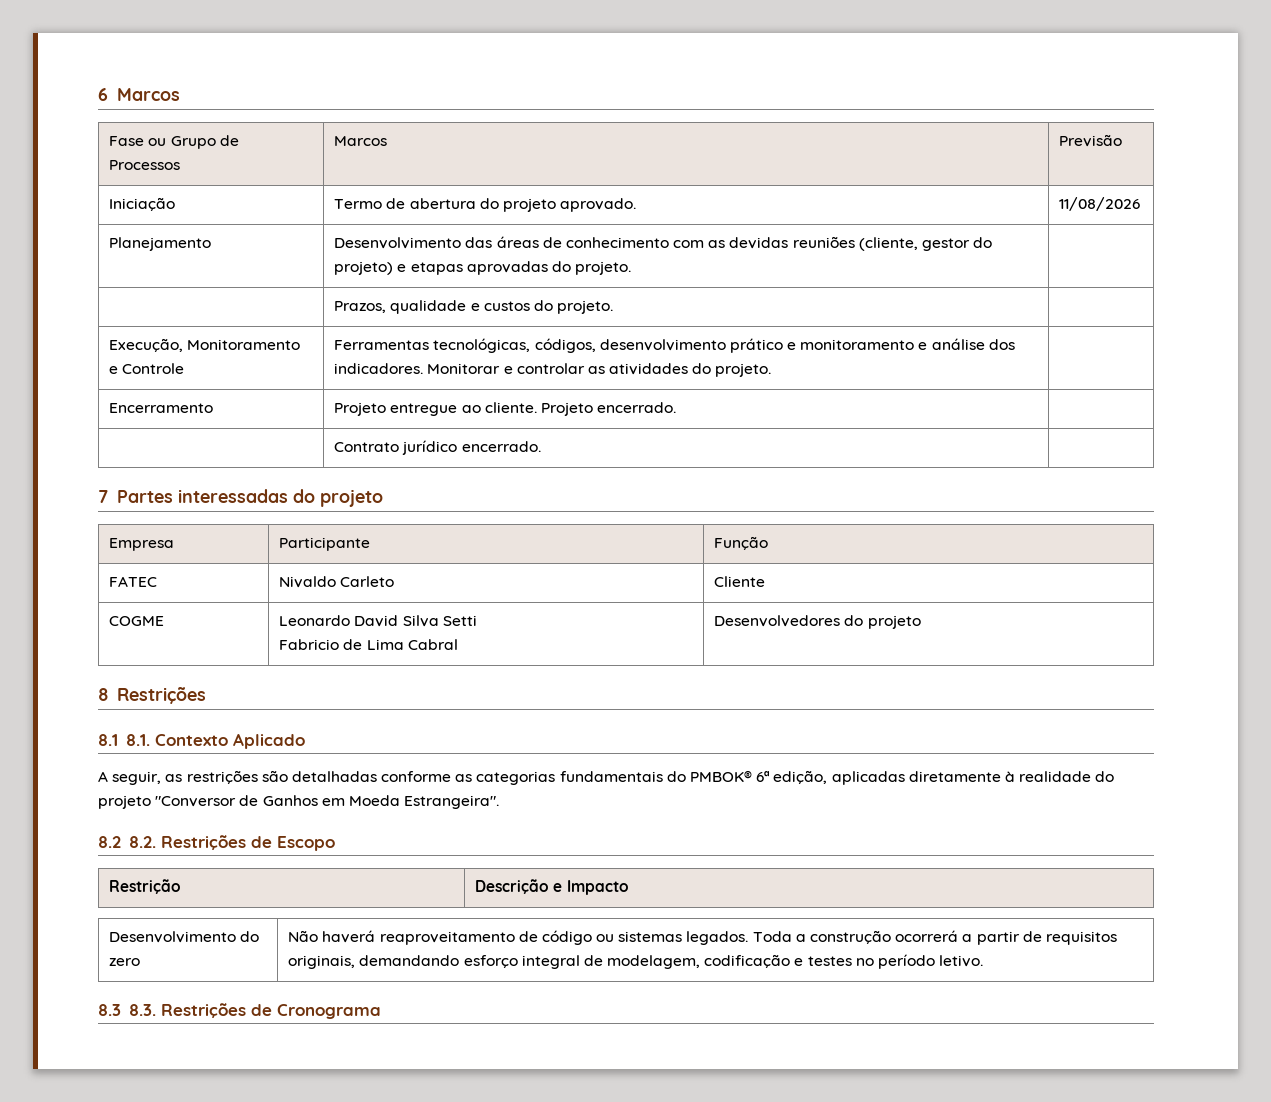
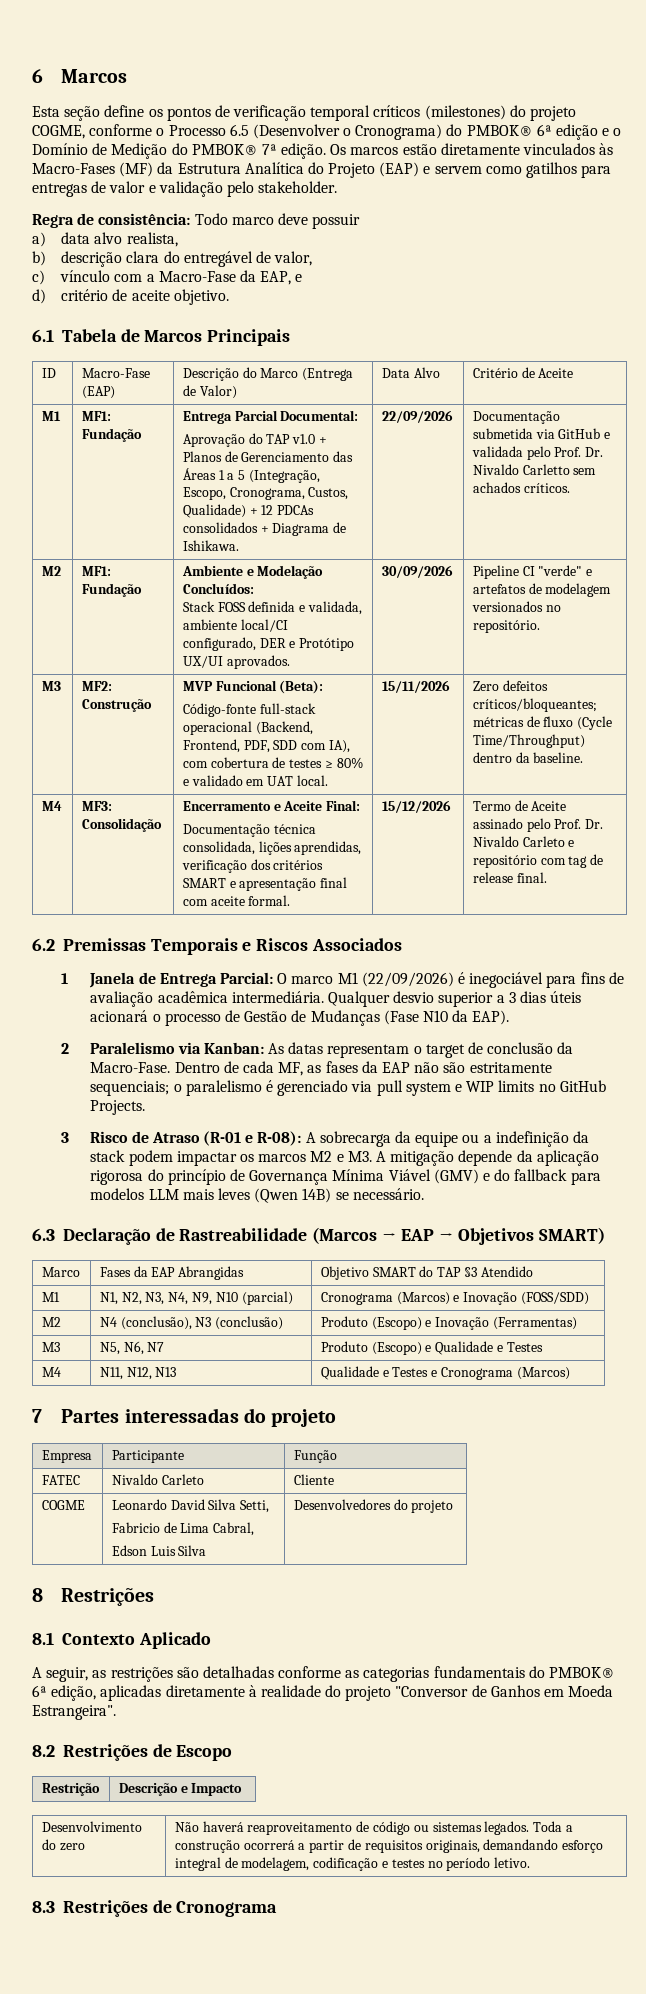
[109,135,239,149] [109,160,181,170] [334,136,388,146] [1059,134,1123,147] [109,197,176,211] [334,198,637,212] [1059,197,1141,211] [109,237,212,251] [334,236,993,251] [334,261,632,275] [334,300,614,314] [109,338,301,352] [109,363,185,374] [334,338,1015,353] [334,363,772,377] [109,403,214,413] [334,402,677,416] [334,440,541,455] // Fase ou Grupo de Processos | Marcos | Previsão // Iniciação | Termo de abertura do projeto aprovado. | 11/08/2026 // Planejamento | Desenvolvimento das áreas de conhecimento com as devidas reuniões (cliente, gestor do projeto) e etapas aprovadas do projeto. | // | Prazos, qualidade e custos do projeto. | // Execução, Monitoramento e Controle | Ferramentas tecnológicas, códigos, desenvolvimento prático e monitoramento e análise dos indicadores. Monitorar e controlar as atividades do projeto. | // Encerramento | Projeto entregue ao cliente. Projeto encerrado. | // | Contrato jurídico encerrado. | -> [32,105,577,121] [32,124,622,140] [32,143,614,159] [32,162,612,178] [32,181,338,197] [32,213,361,229] [32,232,178,247] [32,251,313,267] [32,270,303,285] [32,289,229,305] [32,329,291,346] [41,368,56,378] [81,368,150,378] [81,386,115,399] [182,367,354,381] [182,385,237,399] [381,367,440,378] [472,367,574,378] [41,411,61,421] [81,411,111,421] [81,428,142,442] [182,410,359,424] [182,433,328,447] [182,451,354,462] [182,468,321,483] [182,487,349,500] [182,504,315,518] [182,522,347,536] [182,540,239,551] [381,410,453,423] [472,411,560,424] [472,428,611,439] [471,446,604,460] [472,464,597,475] [472,482,570,493] [41,566,61,576] [81,566,111,576] [81,583,142,597] [181,565,324,579] [182,583,254,594] [182,601,363,615] [182,619,288,632] [182,637,355,651] [182,655,290,669] [381,565,453,578] [472,565,593,579] [472,583,612,597] [471,601,561,612] [472,620,540,633] [41,681,61,691] [81,681,112,691] [81,699,152,712] [182,680,324,694] [182,703,316,717] [182,721,313,735] [182,739,351,753] [182,757,363,769] [182,775,329,786] [381,680,450,693] [472,680,548,691] [472,698,597,712] [472,716,613,730] [472,734,585,748] [472,752,584,763] [41,801,62,811] [81,801,112,811] [81,818,162,832] [182,800,361,811] [182,824,316,837] [182,841,362,855] [181,859,324,873] [182,877,348,891] [182,895,291,906] [381,800,451,813] [472,800,567,811] [472,818,604,832] [472,836,575,847] [472,854,604,868] [472,872,547,883] [32,938,403,955] [61,972,624,988] [90,991,582,1007] [90,1010,510,1026] [61,1042,574,1058] [90,1061,552,1076] [90,1080,606,1096] [90,1100,146,1115] [61,1131,589,1147] [90,1150,599,1166] [90,1169,601,1185] [90,1188,424,1203] [32,1227,605,1245] [41,1267,80,1277] [99,1266,245,1280] [320,1266,533,1280] [41,1292,60,1302] [99,1291,293,1305] [320,1292,590,1305] [41,1317,61,1327] [99,1316,284,1330] [320,1316,578,1330] [41,1342,60,1352] [99,1341,165,1355] [320,1341,543,1355] [41,1367,61,1377] [99,1367,177,1380] [320,1366,570,1380] // Esta seção define os pontos de verificação temporal críticos (milestones) do projeto COGME, conforme o Processo 6.5 (Desenvolver o Cronograma) do PMBOK® 6ª edição e o Domínio de Medição do PMBOK® 7ª edição. Os marcos estão diretamente vinculados às Macro-Fases (MF) da Estrutura Analítica do Projeto (EAP) e servem como gatilhos para entregas de valor e validação pelo stakeholder. // Regra de consistência: Todo marco deve possuir // a) data alvo realista, // b) descrição clara do entregável de valor, // c) vínculo com a Macro-Fase da EAP, e // d) critério de aceite objetivo. // 6.1 Tabela de Marcos Principais // ID | Macro-Fase (EAP) | Descrição do Marco (Entrega de Valor) | Data Alvo | Critério de Aceite // M1 | MF1: Fundação | Entrega Parcial Documental: // Aprovação do TAP v1.0 + Planos de Gerenciamento das Áreas 1 a 5 (Integração, Escopo, Cronograma, Custos, Qualidade) + 12 PDCAs consolidados + Diagrama de Ishikawa. | 22/09/2026 | Documentação submetida via GitHub e validada pelo Prof. Dr. Nivaldo Carletto sem achados críticos. // M2 | MF1: Fundação | Ambiente e Modelação Concluídos: // Stack FOSS definida e validada, ambiente local/CI configurado, DER e Protótipo UX/UI aprovados. | 30/09/2026 | Pipeline CI "verde" e artefatos de modelagem versionados no repositório. // M3 | MF2: Construção | MVP Funcional (Beta): // Código-fonte full-stack operacional (Backend, Frontend, PDF, SDD com IA), com cobertura de testes ≥ 80% e validado em UAT local. | 15/11/2026 | Zero defeitos críticos/bloqueantes; métricas de fluxo (Cycle Time/Throughput) dentro da baseline. // M4 | MF3: Consolidação | Encerramento e Aceite Final: // Documentação técnica consolidada, lições aprendidas, verificação dos critérios SMART e apresentação final com aceite formal. | 15/12/2026 | Termo de Aceite assinado pelo Prof. Dr. Nivaldo Carleto e repositório com tag de release final. // 6.2 Premissas Temporais e Riscos Associados // 1 Janela de Entrega Parcial: O marco M1 (22/09/2026) é inegociável para fins de avaliação acadêmica intermediária. Qualquer desvio superior a 3 dias úteis acionará o processo de Gestão de Mudanças (Fase N10 da EAP). // 2 Paralelismo via Kanban: As datas representam o target de conclusão da Macro-Fase. Dentro de cada MF, as fases da EAP não são estritamente sequenciais; o paralelismo é gerenciado via pull system e WIP limits no GitHub Projects. // 3 Risco de Atraso (R-01 e R-08): A sobrecarga da equipe ou a indefinição da stack podem impactar os marcos M2 e M3. A mitigação depende da aplicação rigorosa do princípio de Governança Mínima Viável (GMV) e do fallback para modelos LLM mais leves (Qwen 14B) se necessário. // 6.3 Declaração de Rastreabilidade (Marcos → EAP → Objetivos SMART) // Marco | Fases da EAP Abrangidas | Objetivo SMART do TAP §3 Atendido // M1 | N1, N2, N3, N4, N9, N10 (parcial) | Cronograma (Marcos) e Inovação (FOSS/SDD) // M2 | N4 (conclusão), N3 (conclusão) | Produto (Escopo) e Inovação (Ferramentas) // M3 | N5, N6, N7 | Produto (Escopo) e Qualidade e Testes // M4 | N11, N12, N13 | Qualidade e Testes e Cronograma (Marcos)
[442,615,477,626] Setti -> [240,1500,270,1513] Setti,
[407,639,458,650] Cabral -> [213,1522,255,1536] [111,1545,207,1556] Cabral, // Edson Luis Silva
[125,734,150,746] 8.1. -> (54, 1638) none
[128,836,156,848] 8.2. -> (55, 1751) none
[128,1004,156,1016] 8.3. -> (55, 1907) none

